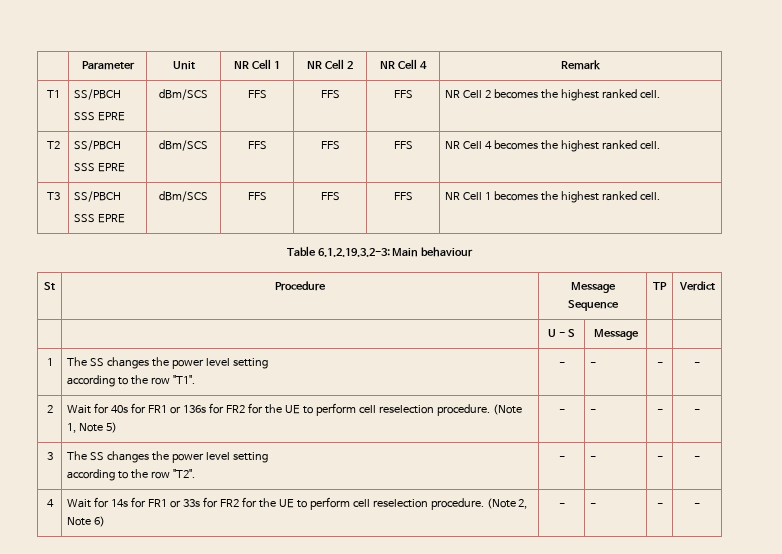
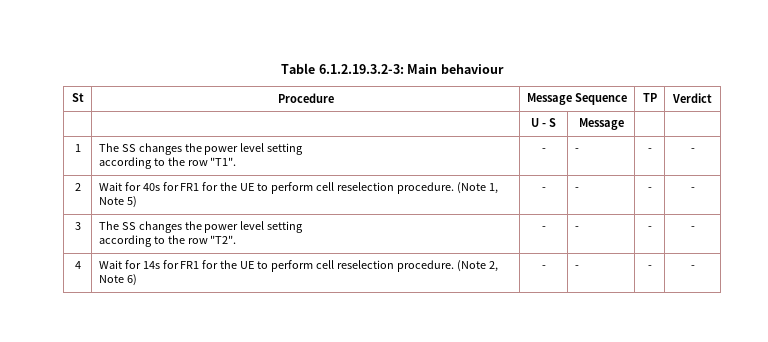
[81,61,135,70] [172,61,195,70] [234,59,280,69] [307,59,353,69] [380,59,427,69] [561,60,601,70] [46,90,60,98] [74,89,122,100] [74,112,125,121] [159,89,208,100] [247,90,267,99] [320,90,340,99] [393,90,413,99] [445,89,660,101] [46,141,60,149] [74,140,122,151] [74,163,125,172] [159,140,208,151] [247,141,267,150] [320,141,340,150] [393,141,413,150] [445,140,660,152] [46,192,60,200] [74,191,122,202] [74,214,125,223] [159,191,208,202] [247,192,267,201] [320,192,340,201] [393,192,413,201] [445,191,660,203] | Parameter | Unit | NR Cell 1 | NR Cell 2 | NR Cell 4 | Remark // T1 | SS/PBCH // SSS EPRE | dBm/SCS | FFS | FFS | FFS | NR Cell 2 becomes the highest ranked cell. // T2 | SS/PBCH // SSS EPRE | dBm/SCS | FFS | FFS | FFS | NR Cell 4 becomes the highest ranked cell. // T3 | SS/PBCH // SSS EPRE | dBm/SCS | FFS | FFS | FFS | NR Cell 1 becomes the highest ranked cell. // -> (281, 68) none
[169,403,245,414] or 136s for FR2 -> (200, 187) none
[169,497,239,508] or 33s for FR2 -> (200, 265) none

